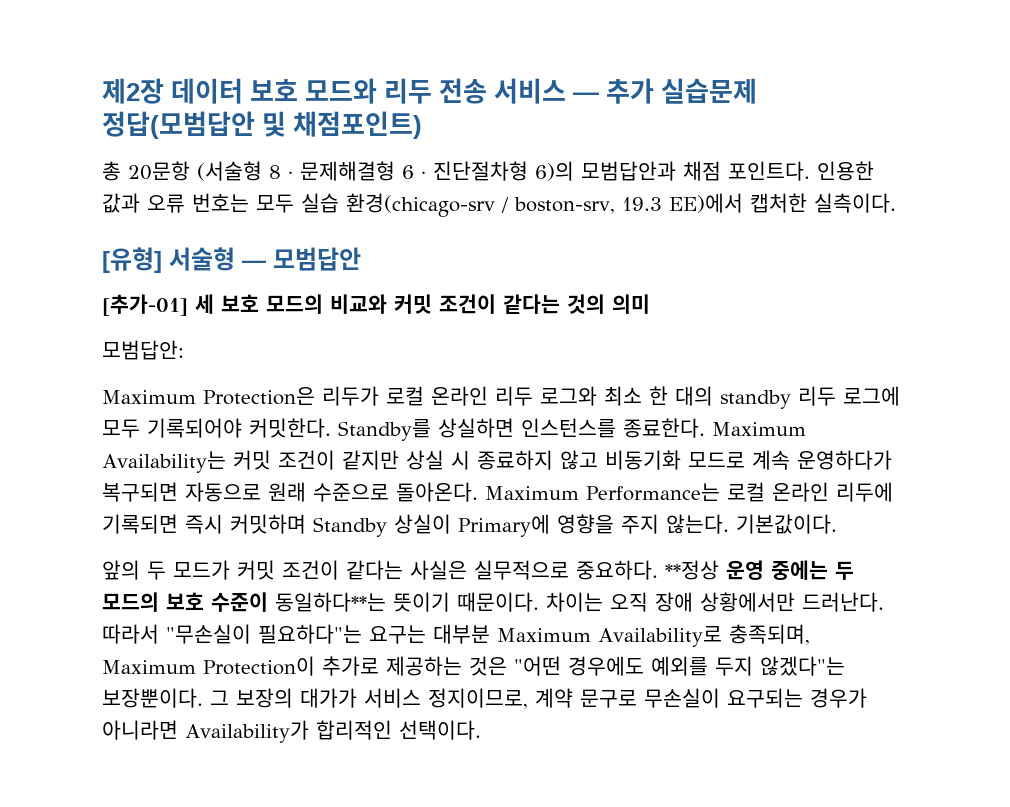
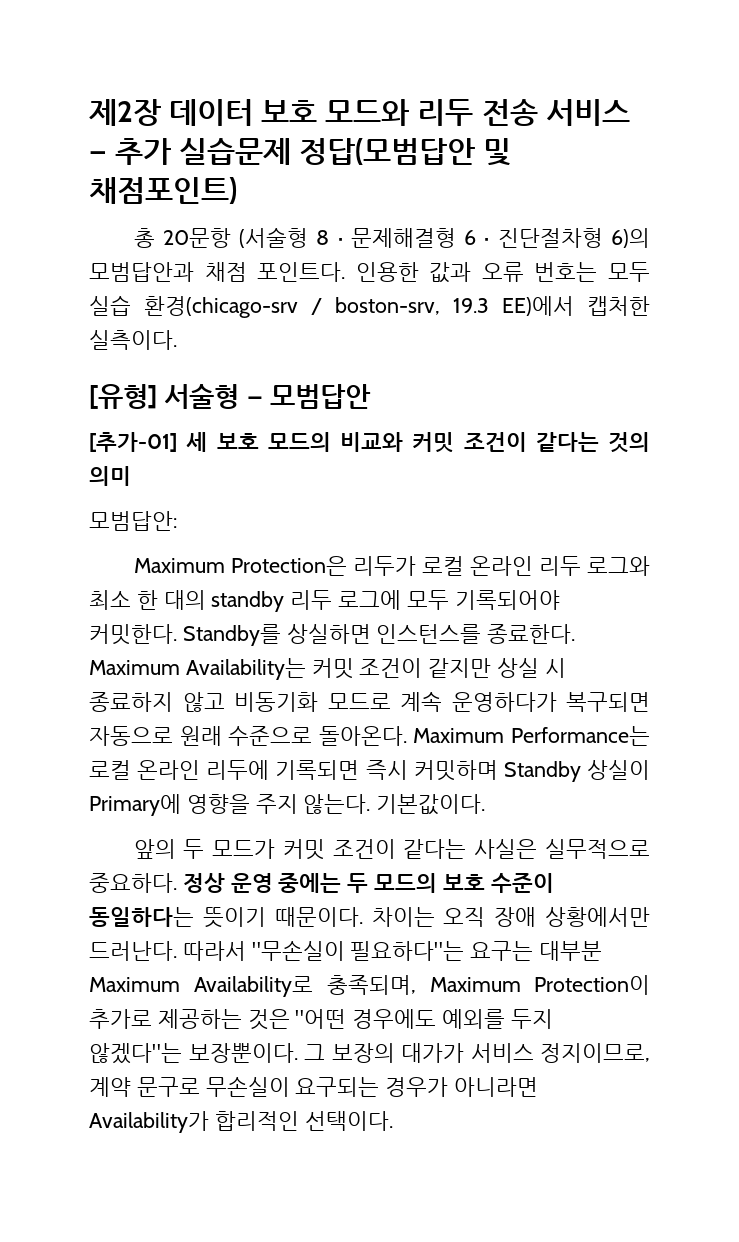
[665,560,719,580] **정상 -> [182,873,225,893] 정상
[275,592,386,612] 동일하다**는 -> [89,907,194,927] 동일하다는

